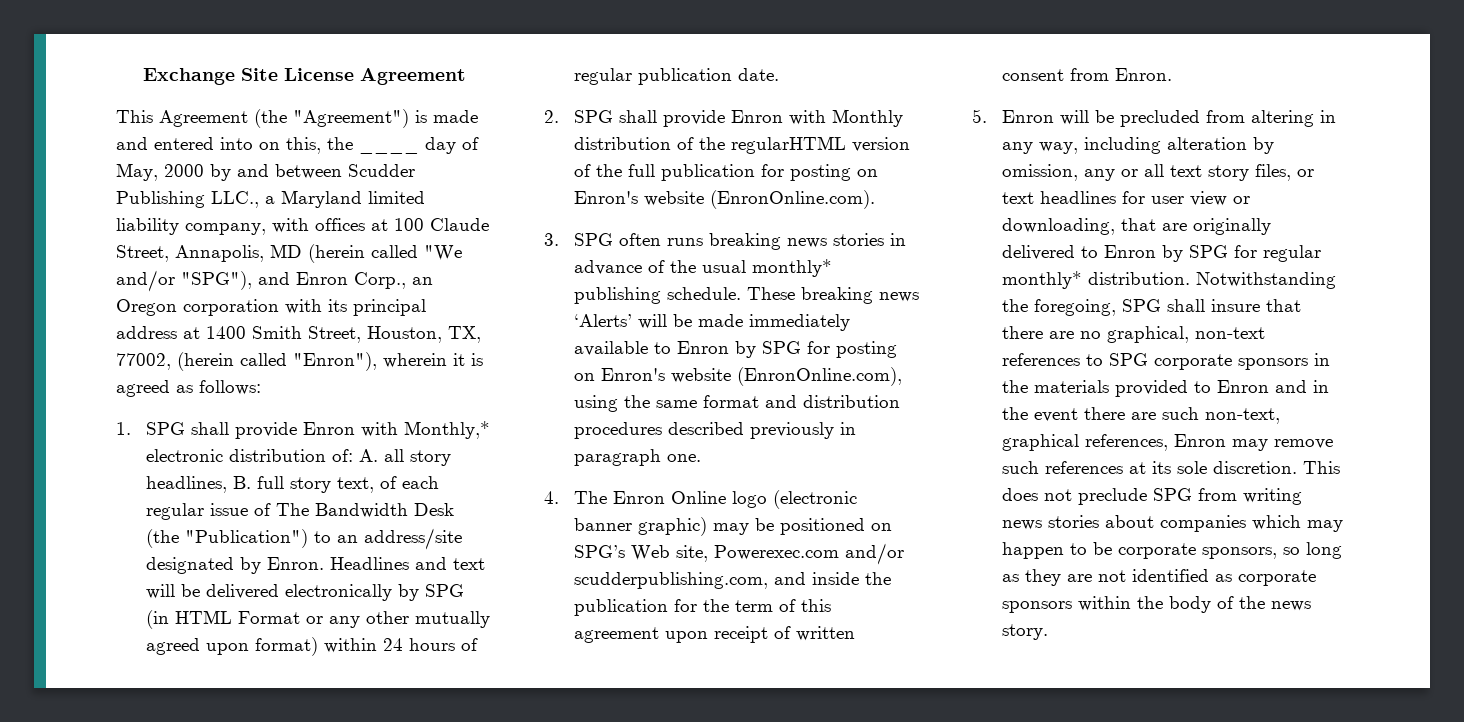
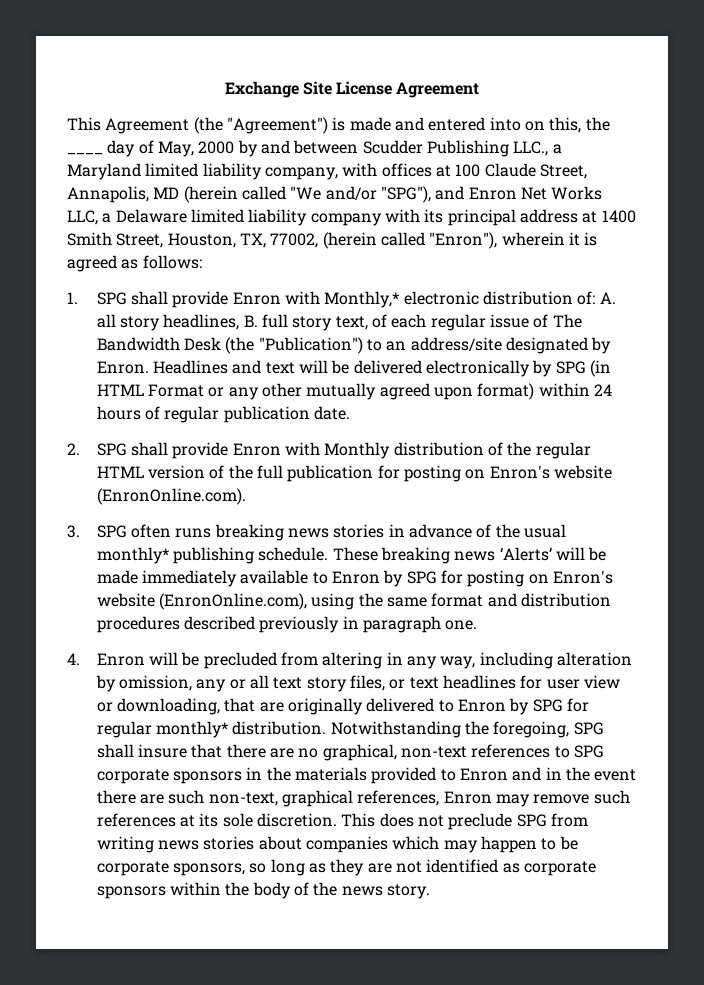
[354,272,433,289] [116,299,279,316] Corp., an Oregon corporation -> [520,186,603,200] [67,209,382,226] Net Works LLC, a Delaware limited liability company
[731,136,847,154] regularHTML -> [535,442,591,459] [96,466,144,478] regular HTML
[574,490,858,509] [574,517,893,536] [574,543,905,565] [574,572,892,589] [574,599,832,616] [574,626,856,643] [1002,68,1173,81] [972,109,987,123] The Enron Online logo (electronic banner graphic) may be positioned on SPG’s Web site, Powerexec.com and/or scudderpublishing.com, and inside the publication for the term of this agreement upon receipt of written consent from Enron. // 5. -> (80, 659) none

